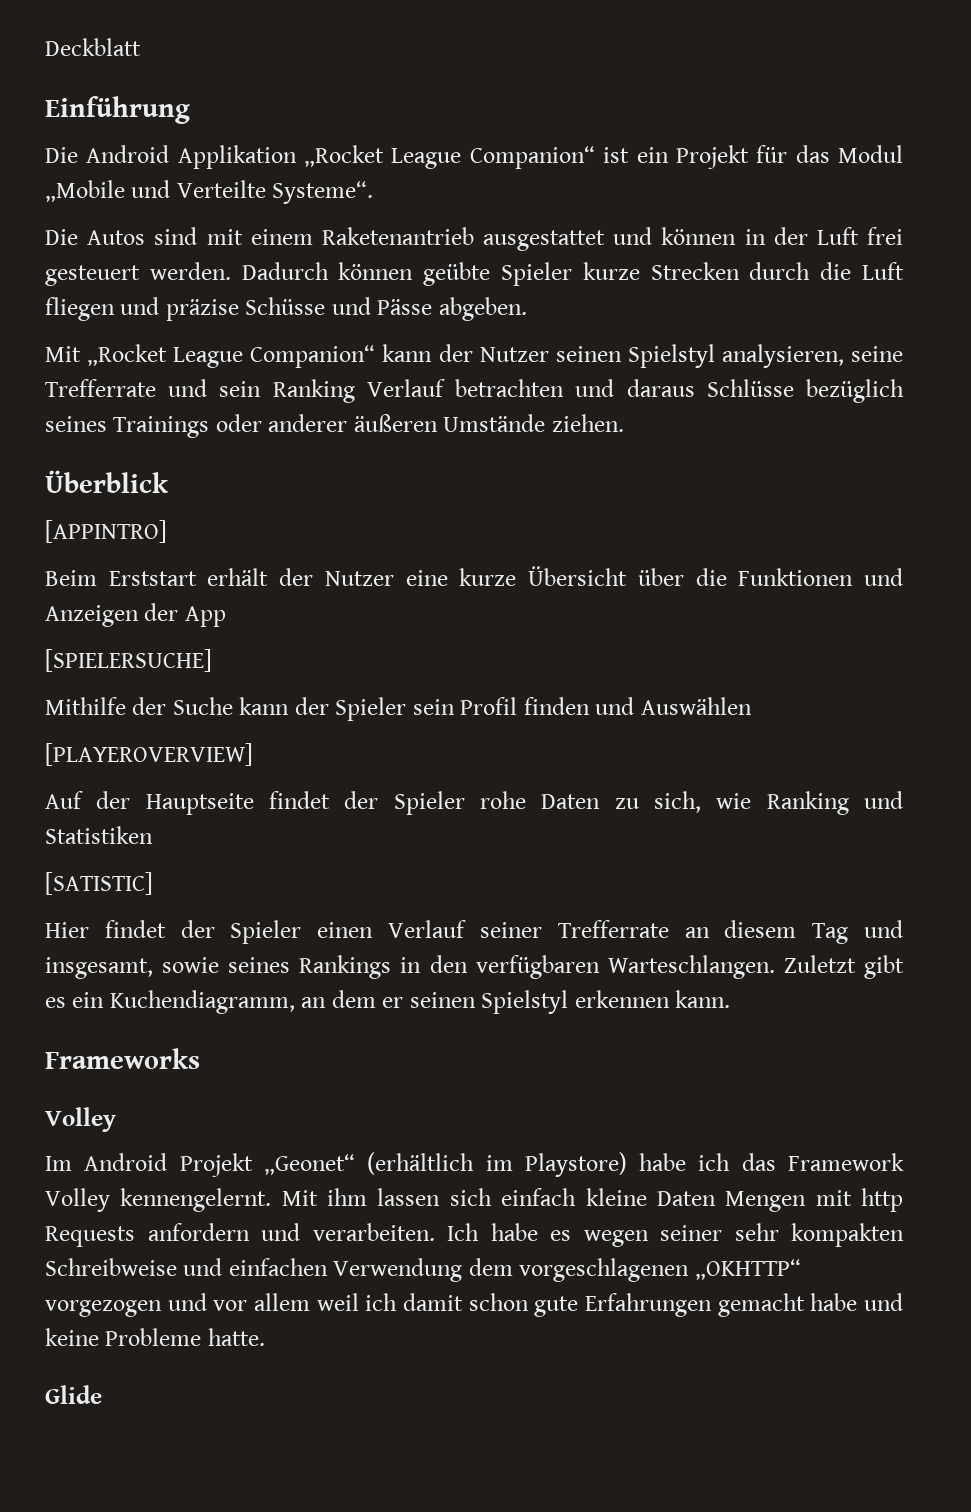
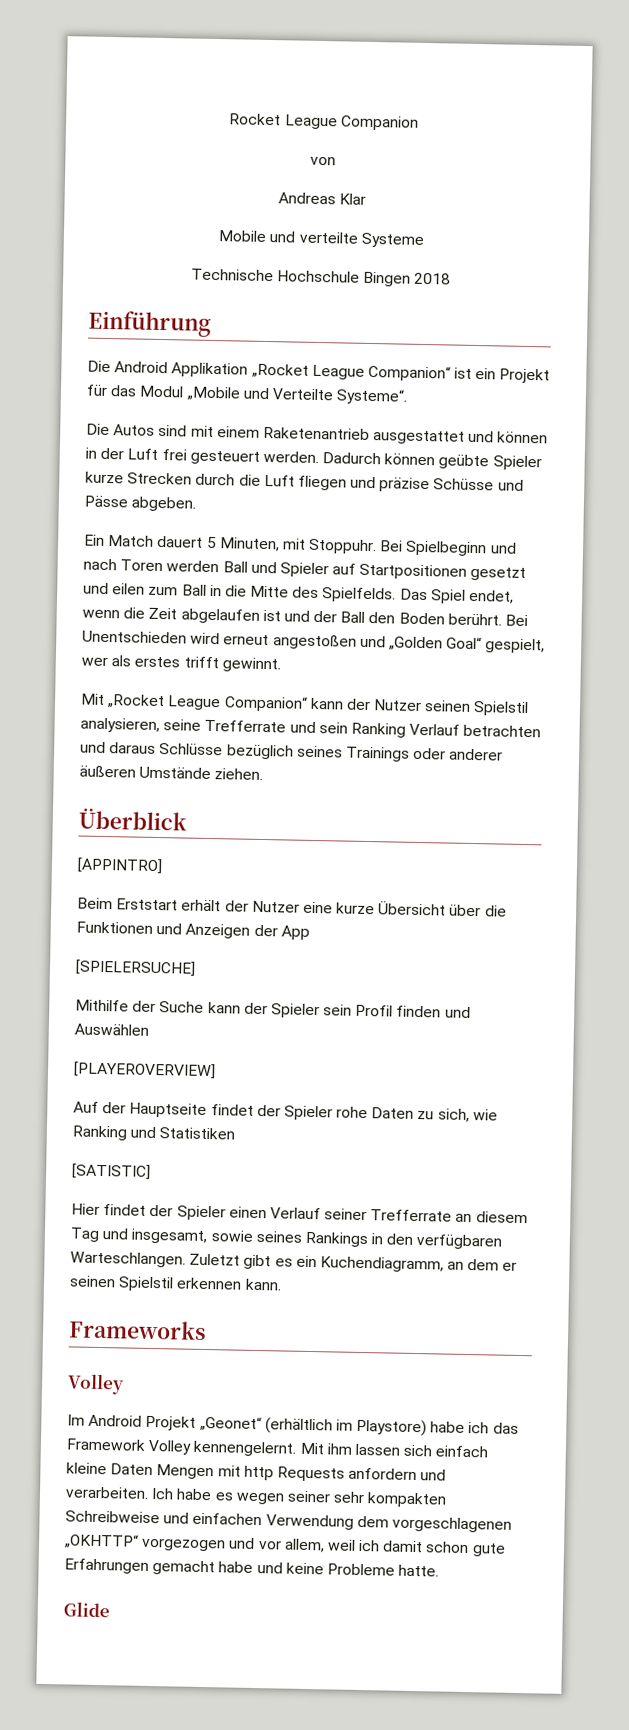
[45,38,141,56] Deckblatt -> [229,113,419,131] [310,156,336,166] [277,192,367,205] [218,230,425,248] [190,268,452,287] Rocket League Companion // von // Andreas Klar // Mobile und verteilte Systeme // Technische Hochschule Bingen 2018
(527, 309) none -> [84,534,517,557] [83,558,527,581] [83,582,515,604] [82,607,529,627] [82,630,546,654] [81,655,281,673] // Ein Match dauert 5 Minuten, mit Stoppuhr. Bei Spielbeginn und nach Toren werden Ball und Spieler auf Startpositionen gesetzt und eilen zum Ball in die Mitte des Spielfelds. Das Spiel endet, wenn die Zeit abgelaufen ist und der Ball den Boden berührt. Bei Unentschieden wird erneut angestoßen und „Golden Goal“ gespielt, wer als erstes trifft gewinnt.
[627,344,715,368] Spielstyl -> [473,701,530,717] Spielstil
[481,990,569,1014] Spielstyl -> [118,1276,175,1292] Spielstil
[254,1293,310,1311] allem -> [283,1538,325,1553] allem,

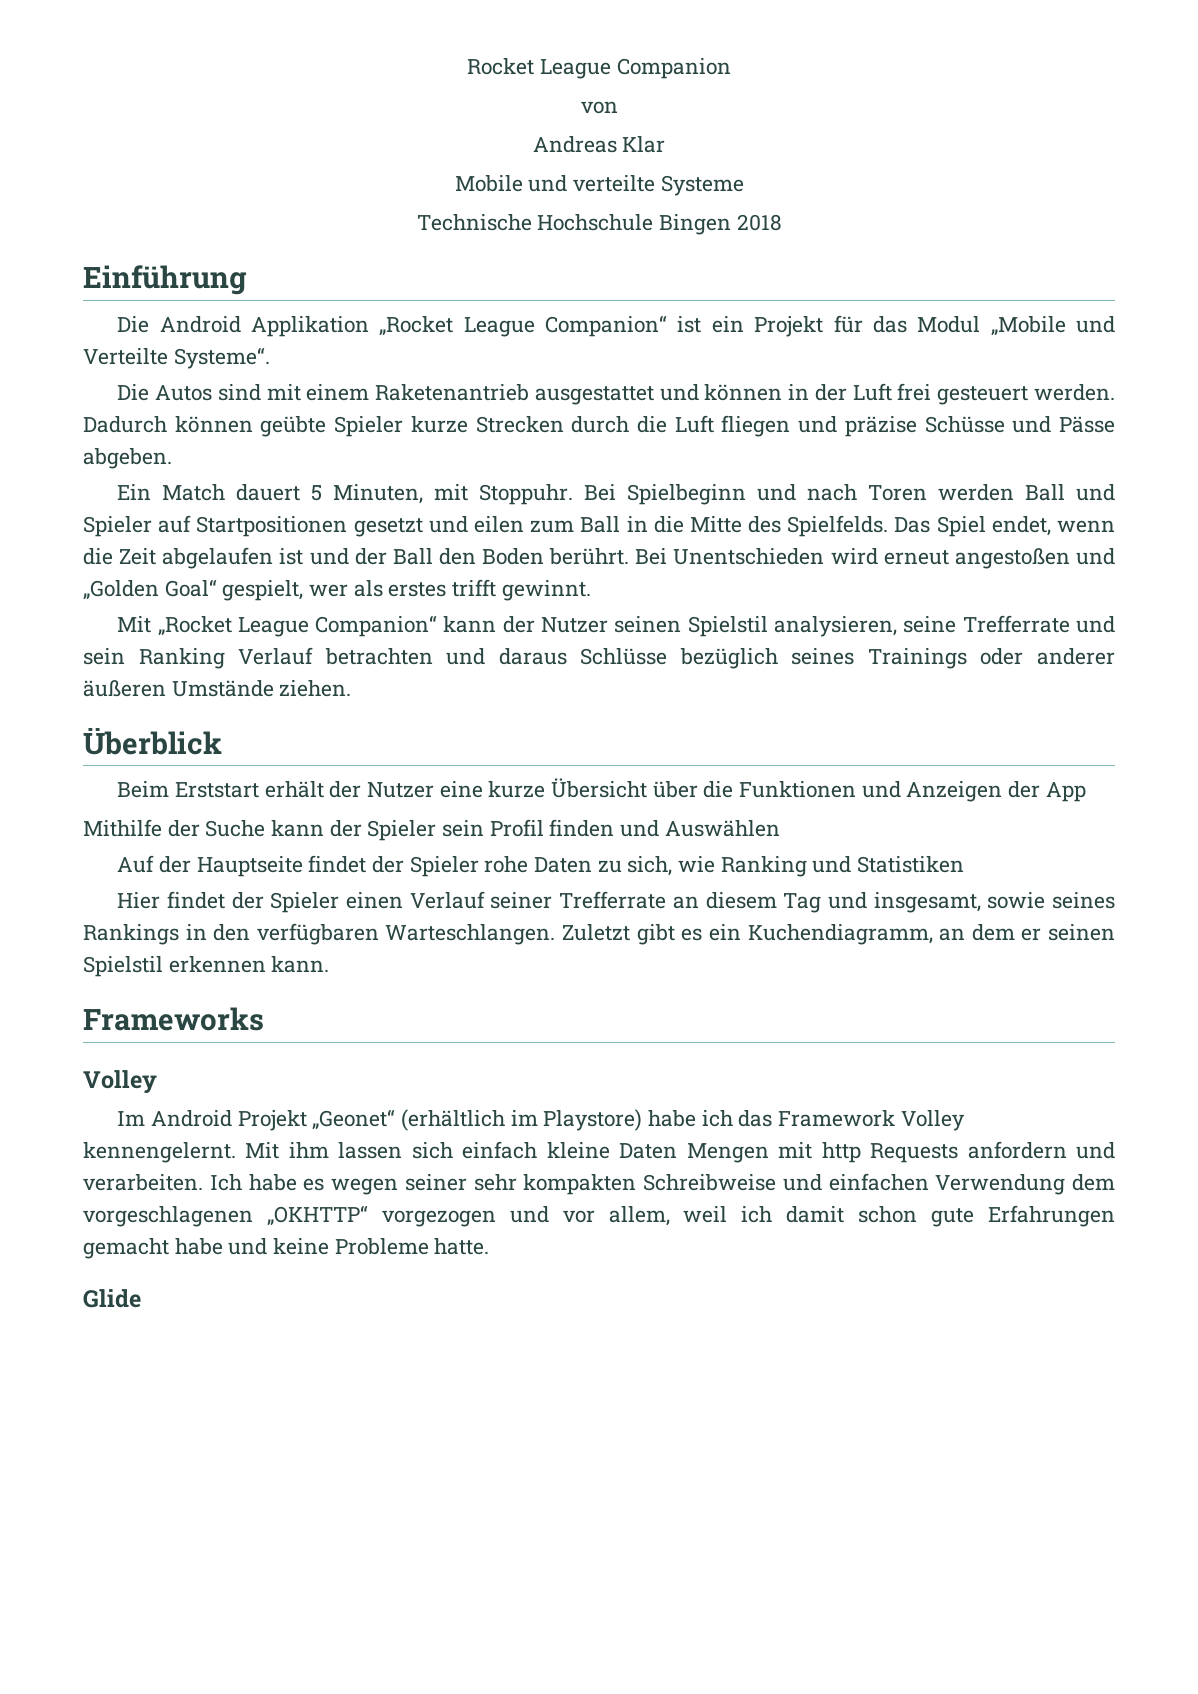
[77,857,163,875] // [APPINTRO] -> (222, 741) none
[75,959,196,977] // [SPIELERSUCHE] -> (1086, 792) none
[73,1061,216,1080] // [PLAYEROVERVIEW] -> (780, 828) none
[71,1163,151,1180] // [SATISTIC] -> (964, 864) none

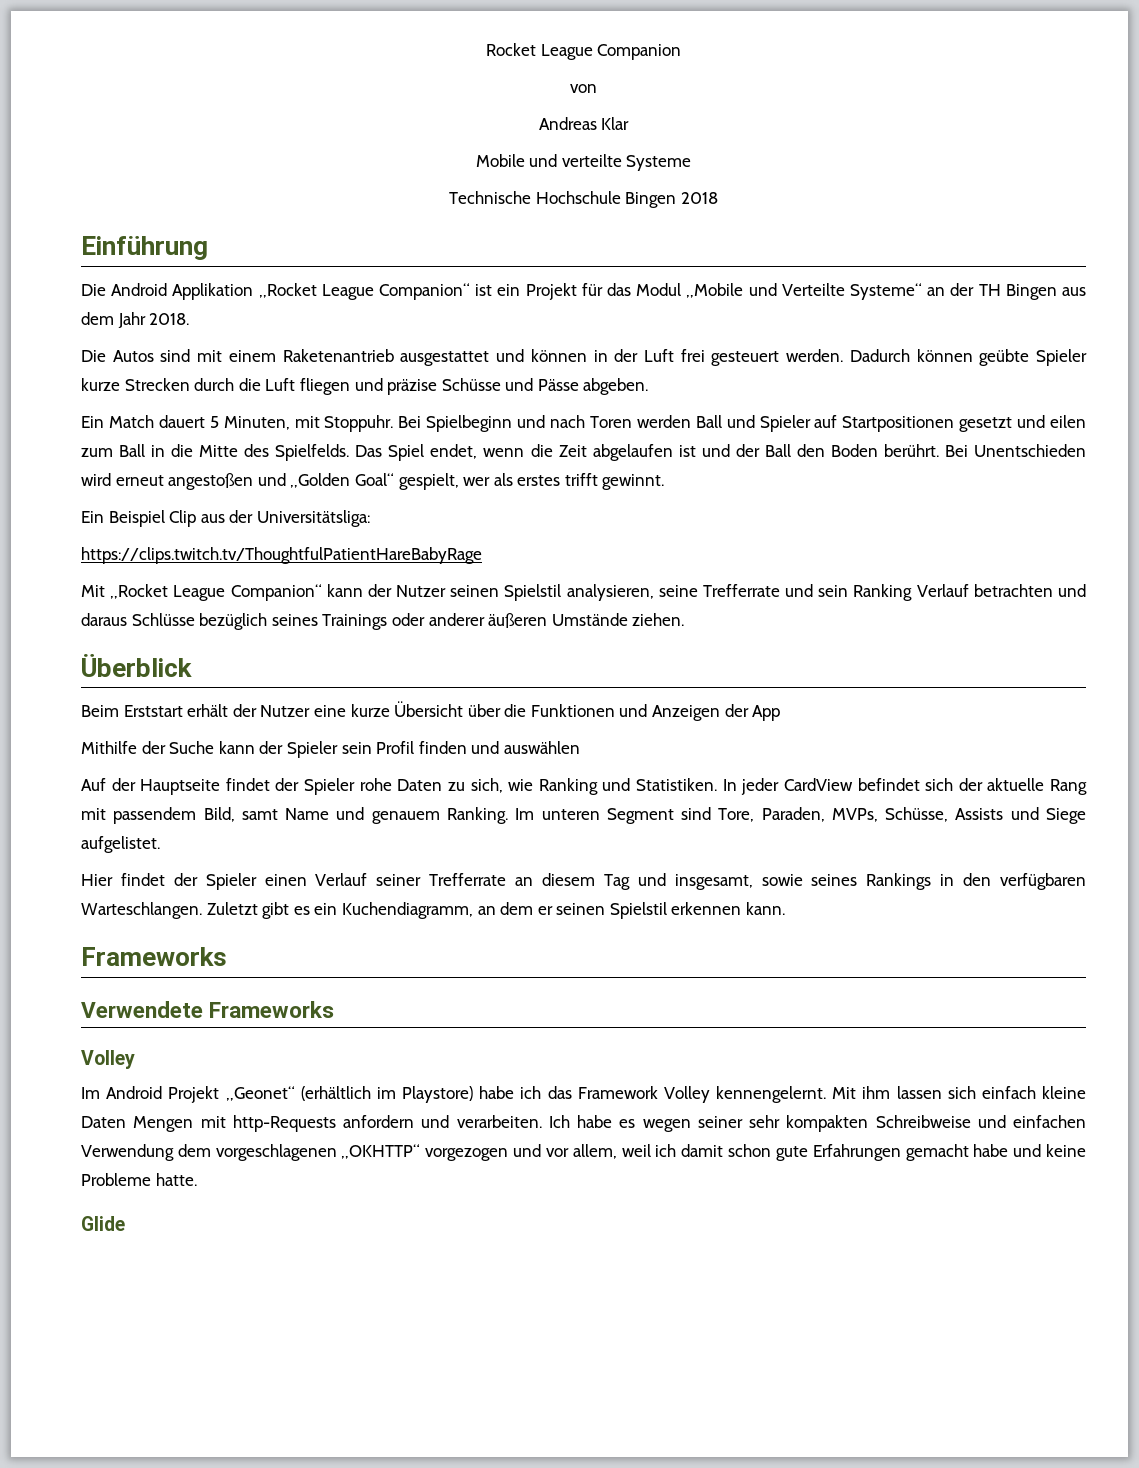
[173,347,270,369] Systeme“. -> [850,283,1087,300] [81,312,190,328] Systeme“ an der TH Bingen aus dem Jahr 2018.
(591, 590) none -> [81,510,370,527] [81,547,482,564] // Ein Beispiel Clip aus der Universitätsliga: // https://clips.twitch.tv/ThoughtfulPatientHareBabyRage
[664,820,780,837] Auswählen -> [503,741,580,754] auswählen
[856,856,964,873] Statistiken -> [636,778,1087,795] [81,807,1087,824] [81,836,160,853] Statistiken. In jeder CardView befindet sich der aktuelle Rang mit passendem Bild, samt Name und genauem Ranking. Im unteren Segment sind Tore, Paraden, MVPs, Schüsse, Assists und Siege aufgelistet.
(264, 1019) none -> [81,1001,335,1018] // Verwendete Frameworks
[821,1142,959,1163] http Requests -> [232,1115,336,1132] http-Requests

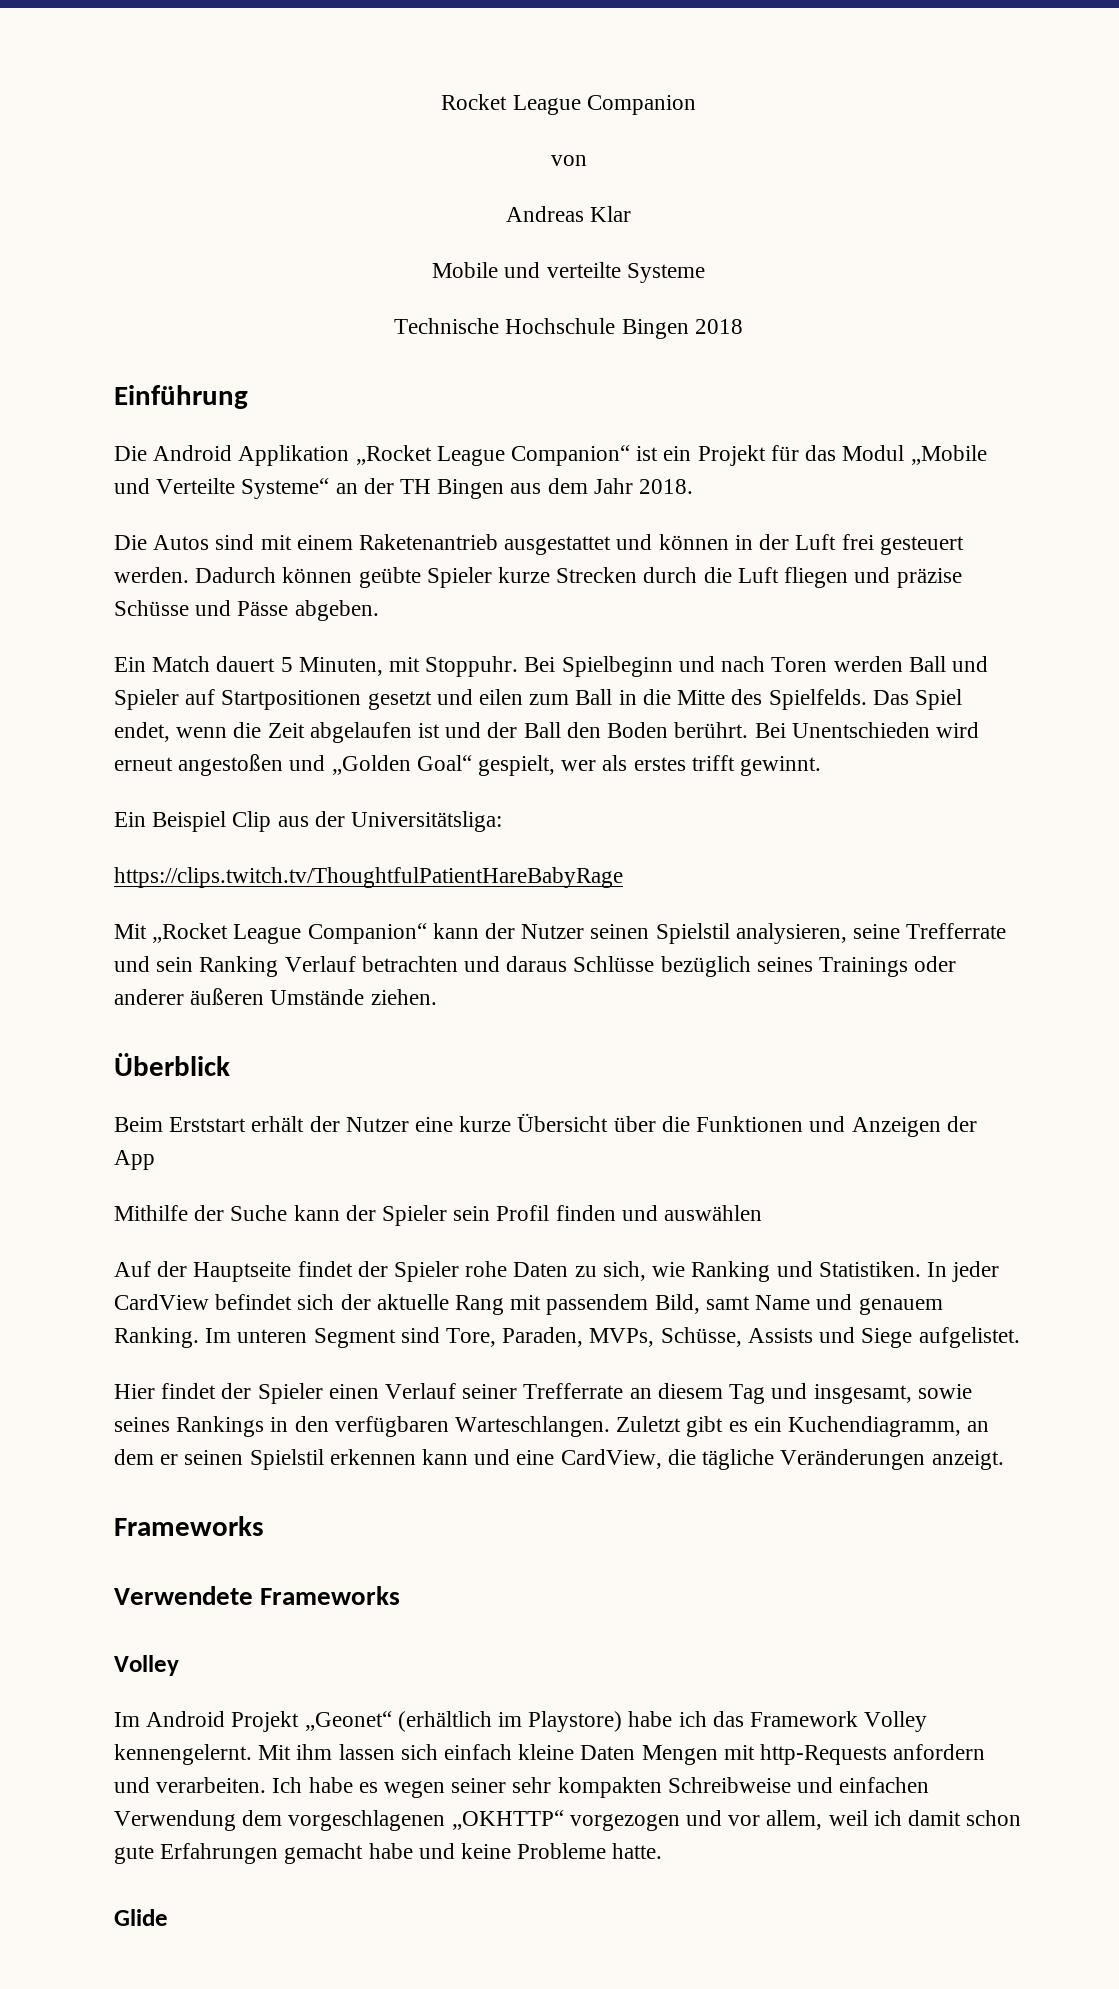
[746,902,786,915] kann. -> [422,1449,1004,1470] kann und eine CardView, die tägliche Veränderungen anzeigt.

